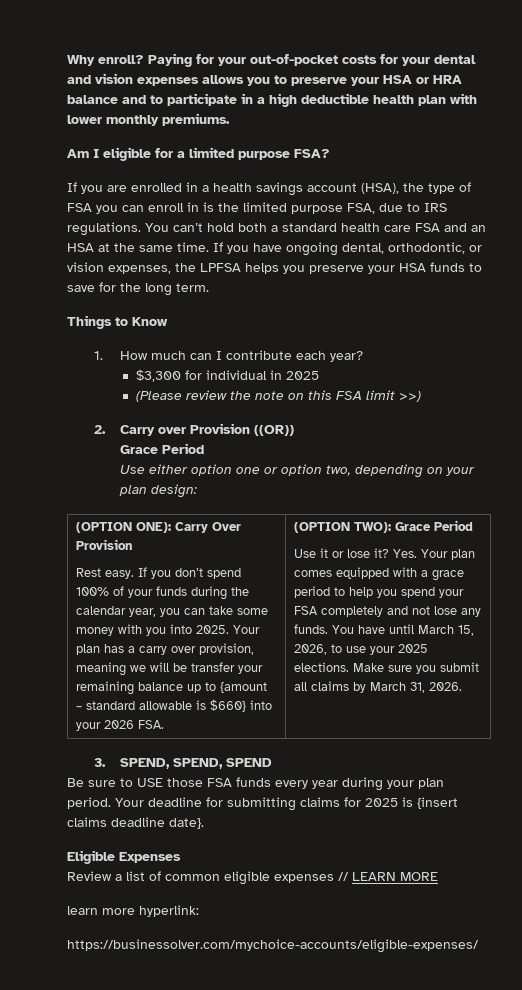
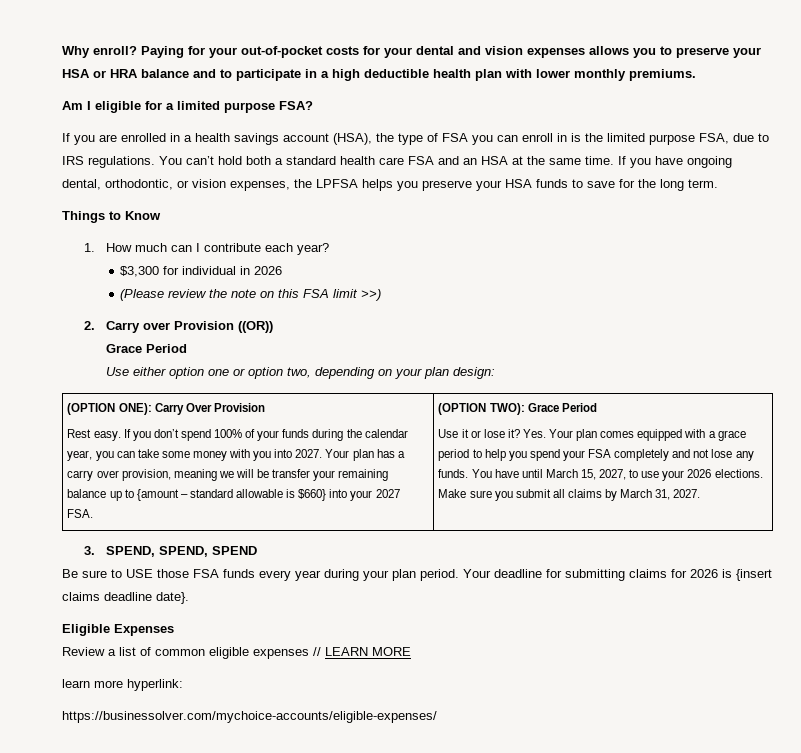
[285,371,319,380] 2025 -> [254,266,283,275] 2026
[196,625,230,634] 2025. -> [295,449,323,458] 2027.
[104,720,135,729] 2026 -> [375,489,400,498] 2027
[294,644,328,655] 2026, -> [599,469,627,480] 2027,
[398,644,429,653] 2025 -> [687,469,712,478] 2026
[429,682,463,691] 2026. -> [673,489,701,498] 2027.
[365,798,398,807] 2025 -> [690,569,718,578] 2026

